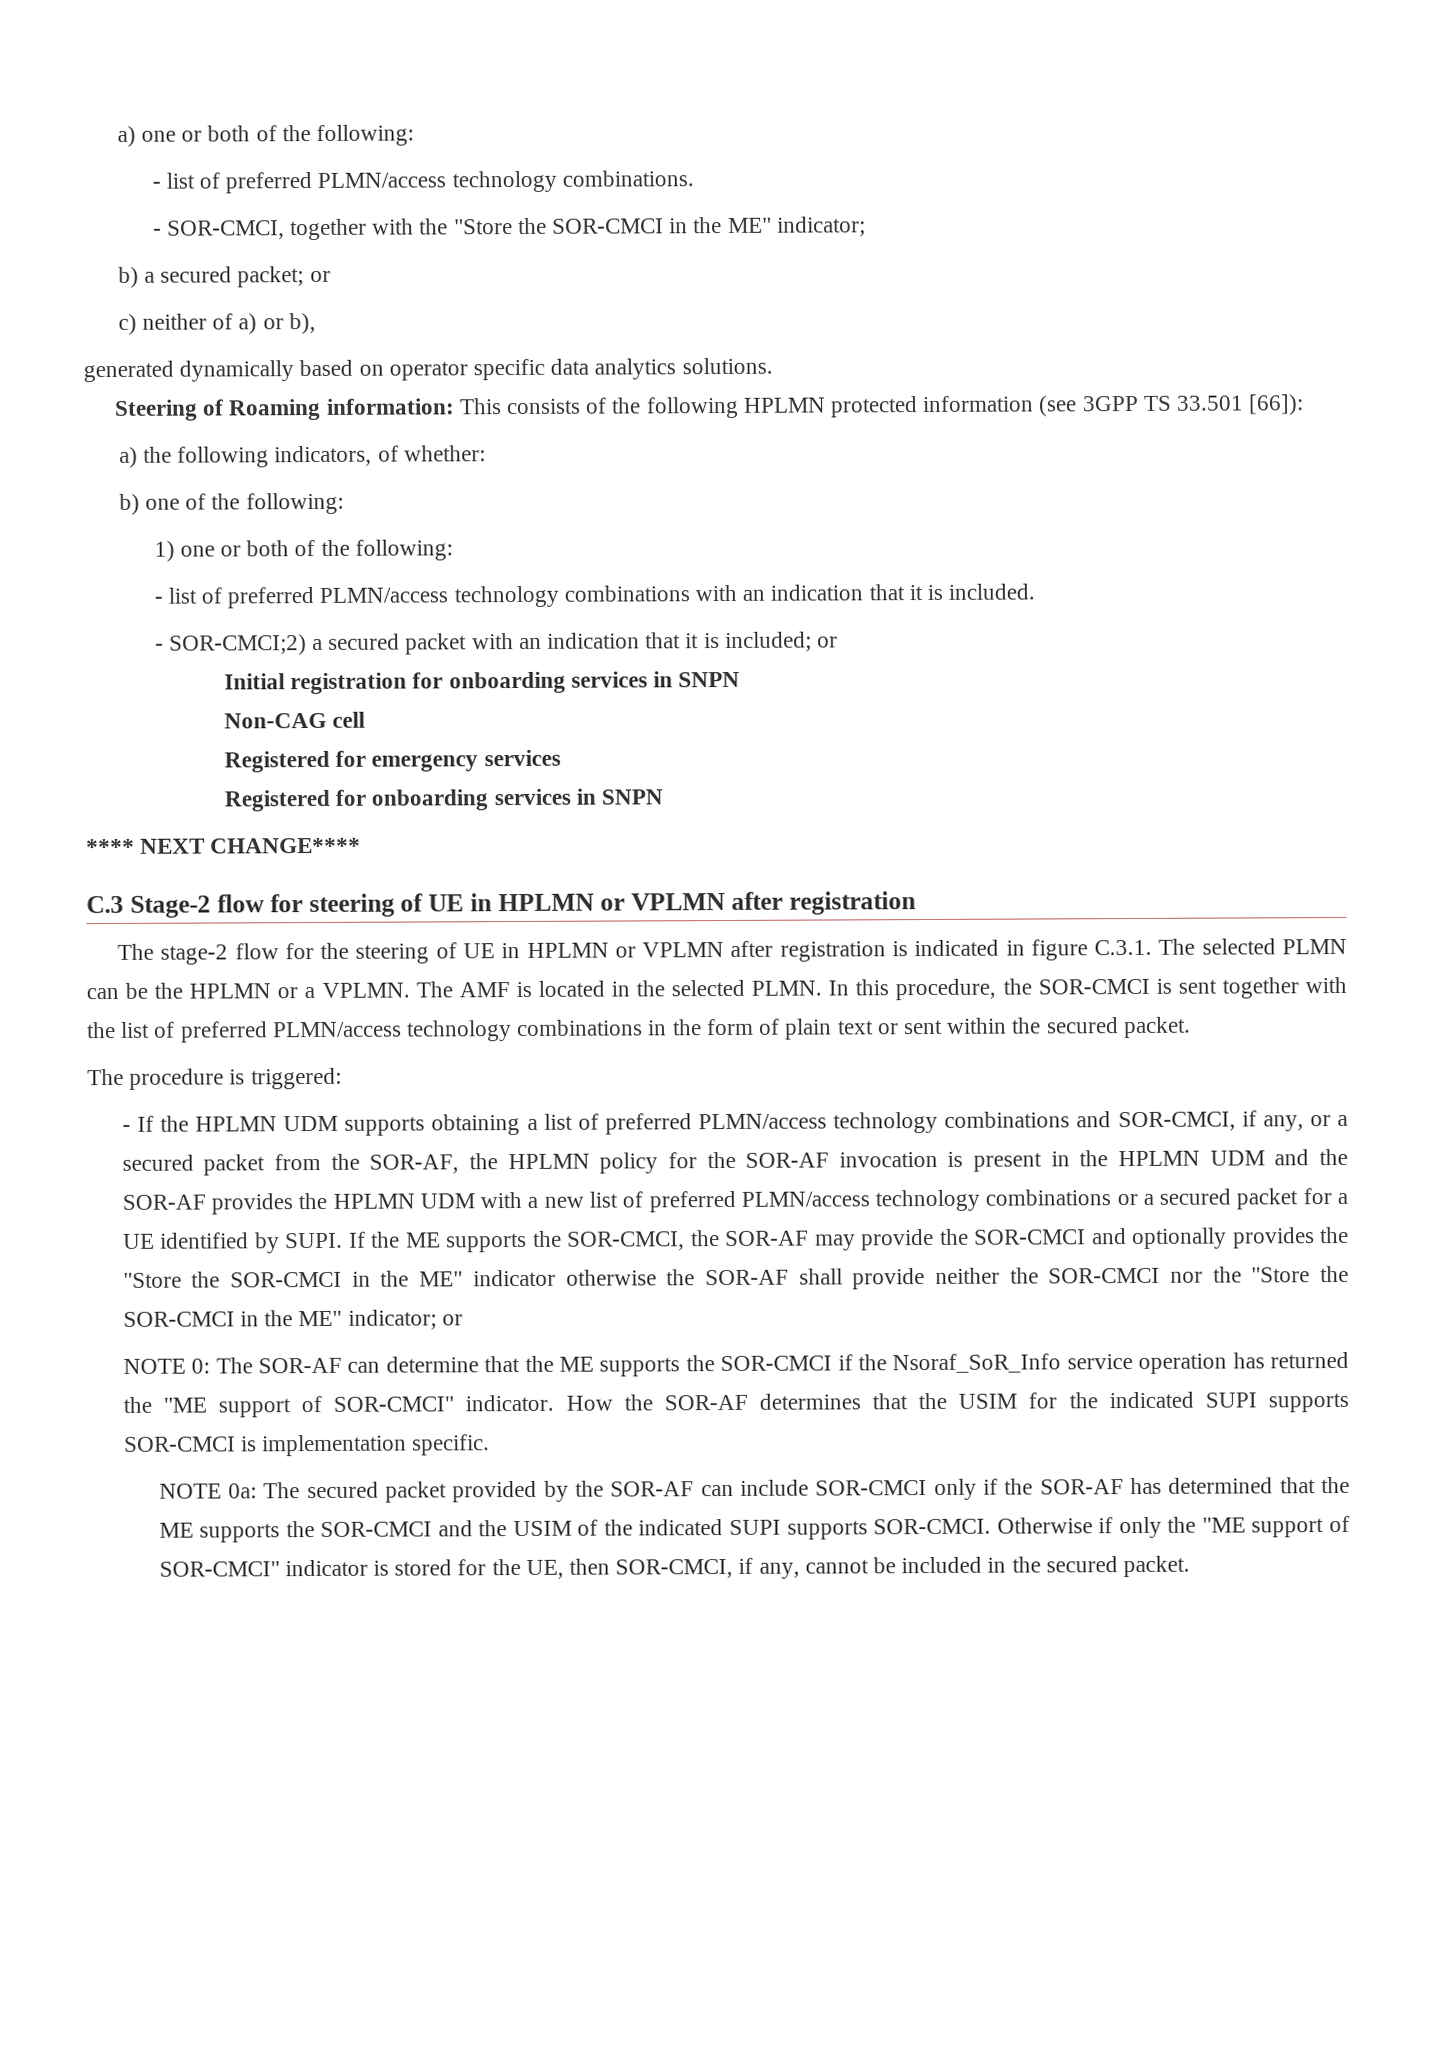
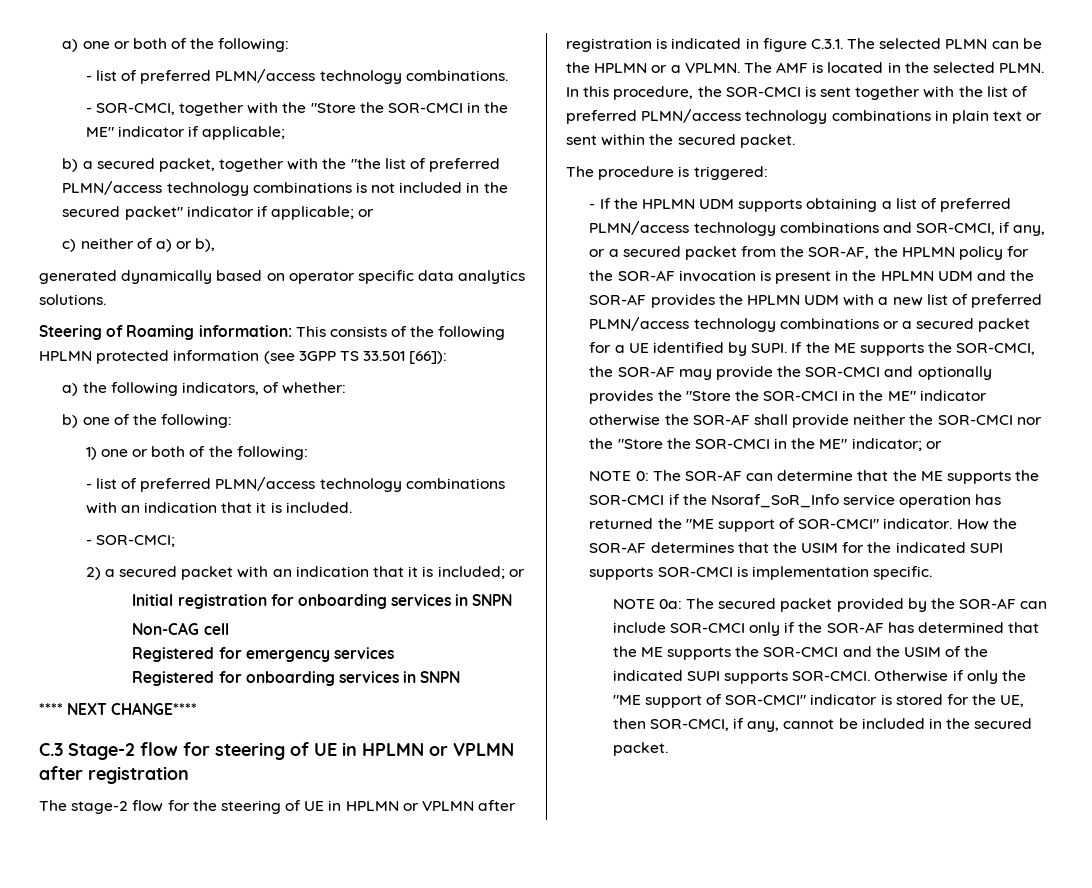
[776,216,866,237] indicator; -> [117,126,286,140] indicator if applicable;
[237,266,305,288] packet; -> [158,158,501,172] [62,181,508,196] [62,206,355,220] packet, together with the "the list of preferred PLMN/access technology combinations is not included in the secured packet" indicator if applicable;
[168,634,307,656] SOR-CMCI;2) -> [95,535,175,547] [85,567,101,580] SOR-CMCI; // 2)
[671,1018,781,1036] the form of -> (948, 115) none

